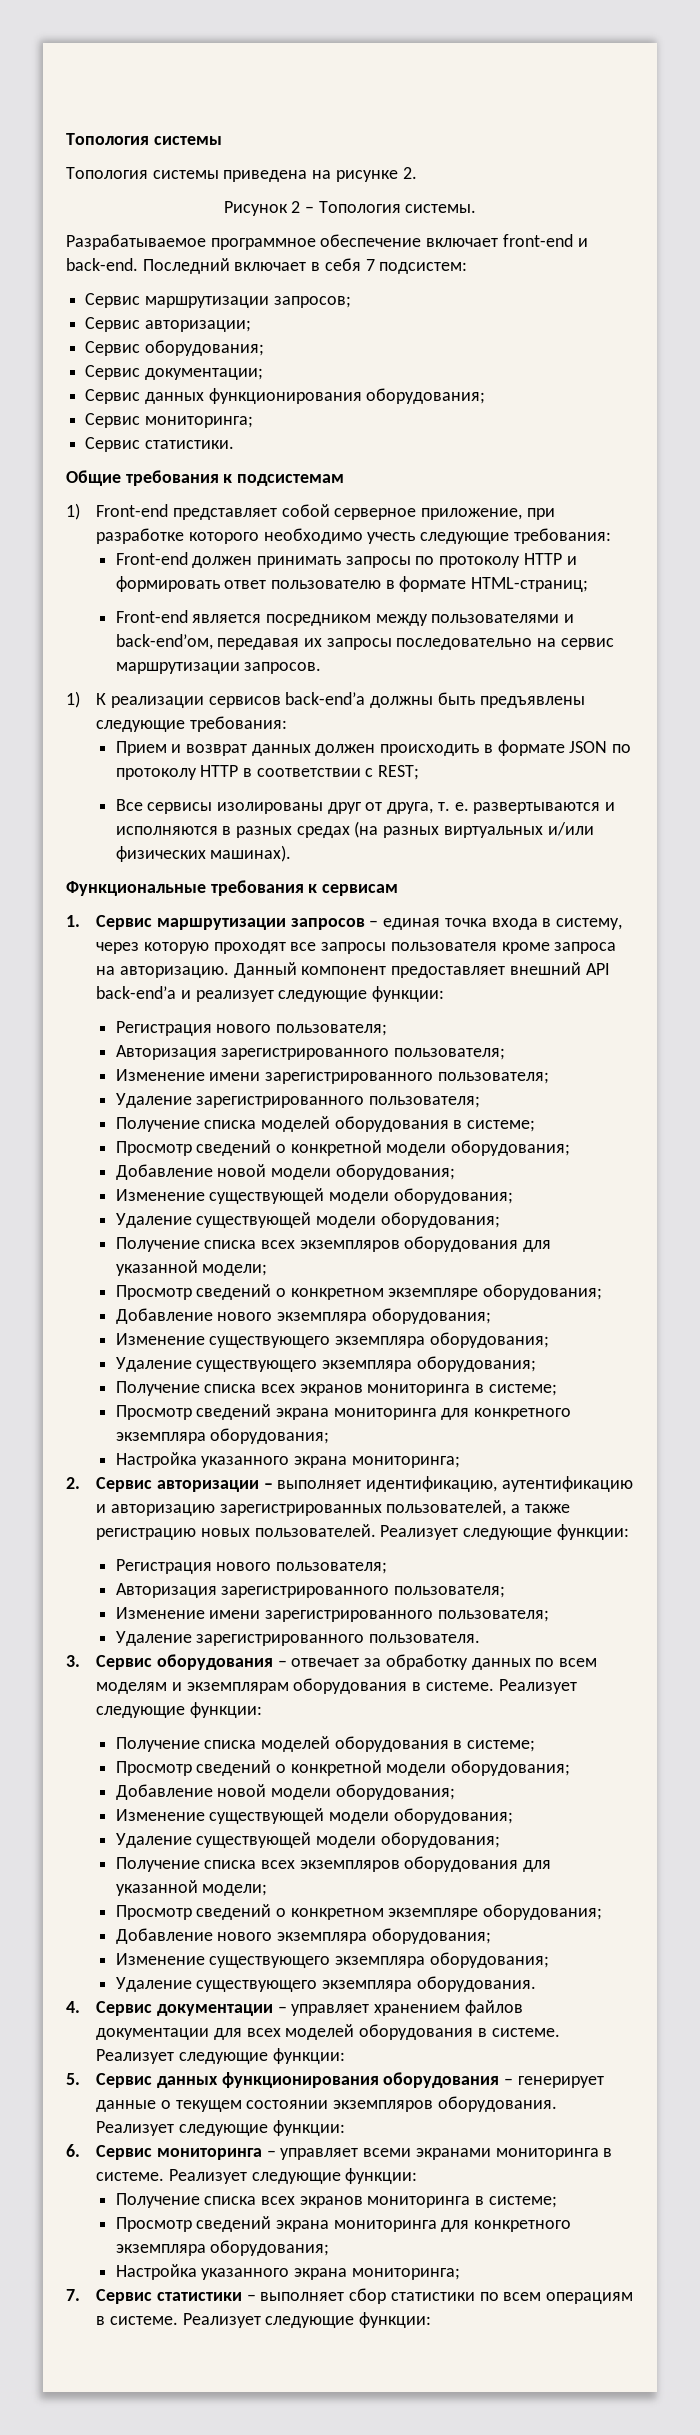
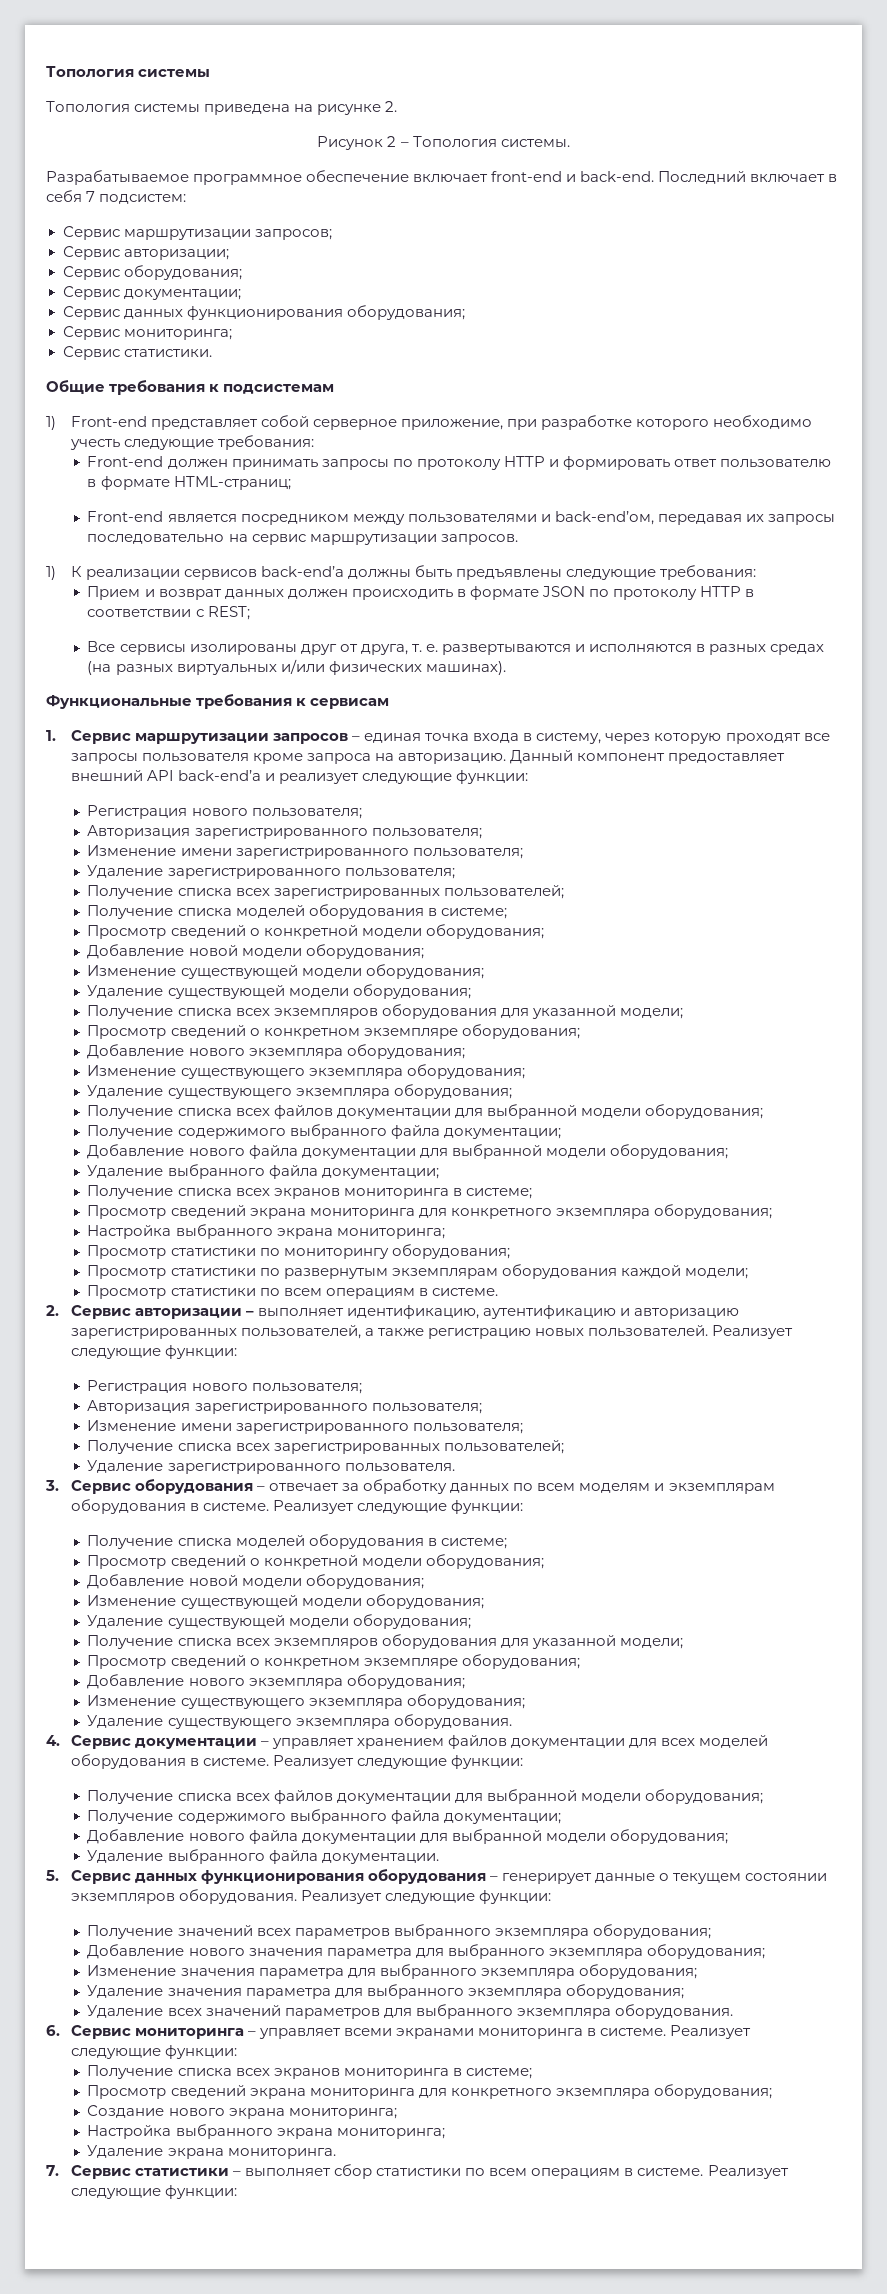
(480, 1102) none -> [87,885,564,899] // Получение списка всех зарегистрированных пользователей;
(536, 1364) none -> [87,1104,763,1119] [87,1124,561,1139] [87,1144,728,1159] [87,1164,439,1179] // Получение списка всех файлов документации для выбранной модели оборудования; // Получение содержимого выбранного файла документации; // Добавление нового файла документации для выбранной модели оборудования; // Удаление выбранного файла документации;
[201,1456,460,1468] указанного экрана мониторинга; -> [175,1224,445,1239] [87,1244,510,1259] [87,1264,748,1279] [87,1285,498,1299] выбранного экрана мониторинга; // Просмотр статистики по мониторингу оборудования; // Просмотр статистики по развернутым экземплярам оборудования каждой модели; // Просмотр статистики по всем операциям в системе.
(549, 1616) none -> [87,1440,564,1454] // Получение списка всех зарегистрированных пользователей;
(345, 2056) none -> [87,1789,763,1804] [87,1809,561,1824] [87,1829,728,1844] [87,1849,439,1864] // Получение списка всех файлов документации для выбранной модели оборудования; // Получение содержимого выбранного файла документации; // Добавление нового файла документации для выбранной модели оборудования; // Удаление выбранного файла документации.
(345, 2128) none -> [87,1924,711,1939] [87,1944,765,1959] [87,1964,697,1979] [87,1984,684,1999] [87,2004,733,2019] // Получение значений всех параметров выбранного экземпляра оборудования; // Добавление нового значения параметра для выбранного экземпляра оборудования; // Изменение значения параметра для выбранного экземпляра оборудования; // Удаление значения параметра для выбранного экземпляра оборудования; // Удаление всех значений параметров для выбранного экземпляра оборудования.
[115,2264,460,2280] Настройка указанного экрана мониторинга; -> [87,2105,397,2119] [87,2124,445,2139] [87,2145,336,2159] Создание нового экрана мониторинга; // Настройка выбранного экрана мониторинга; // Удаление экрана мониторинга.

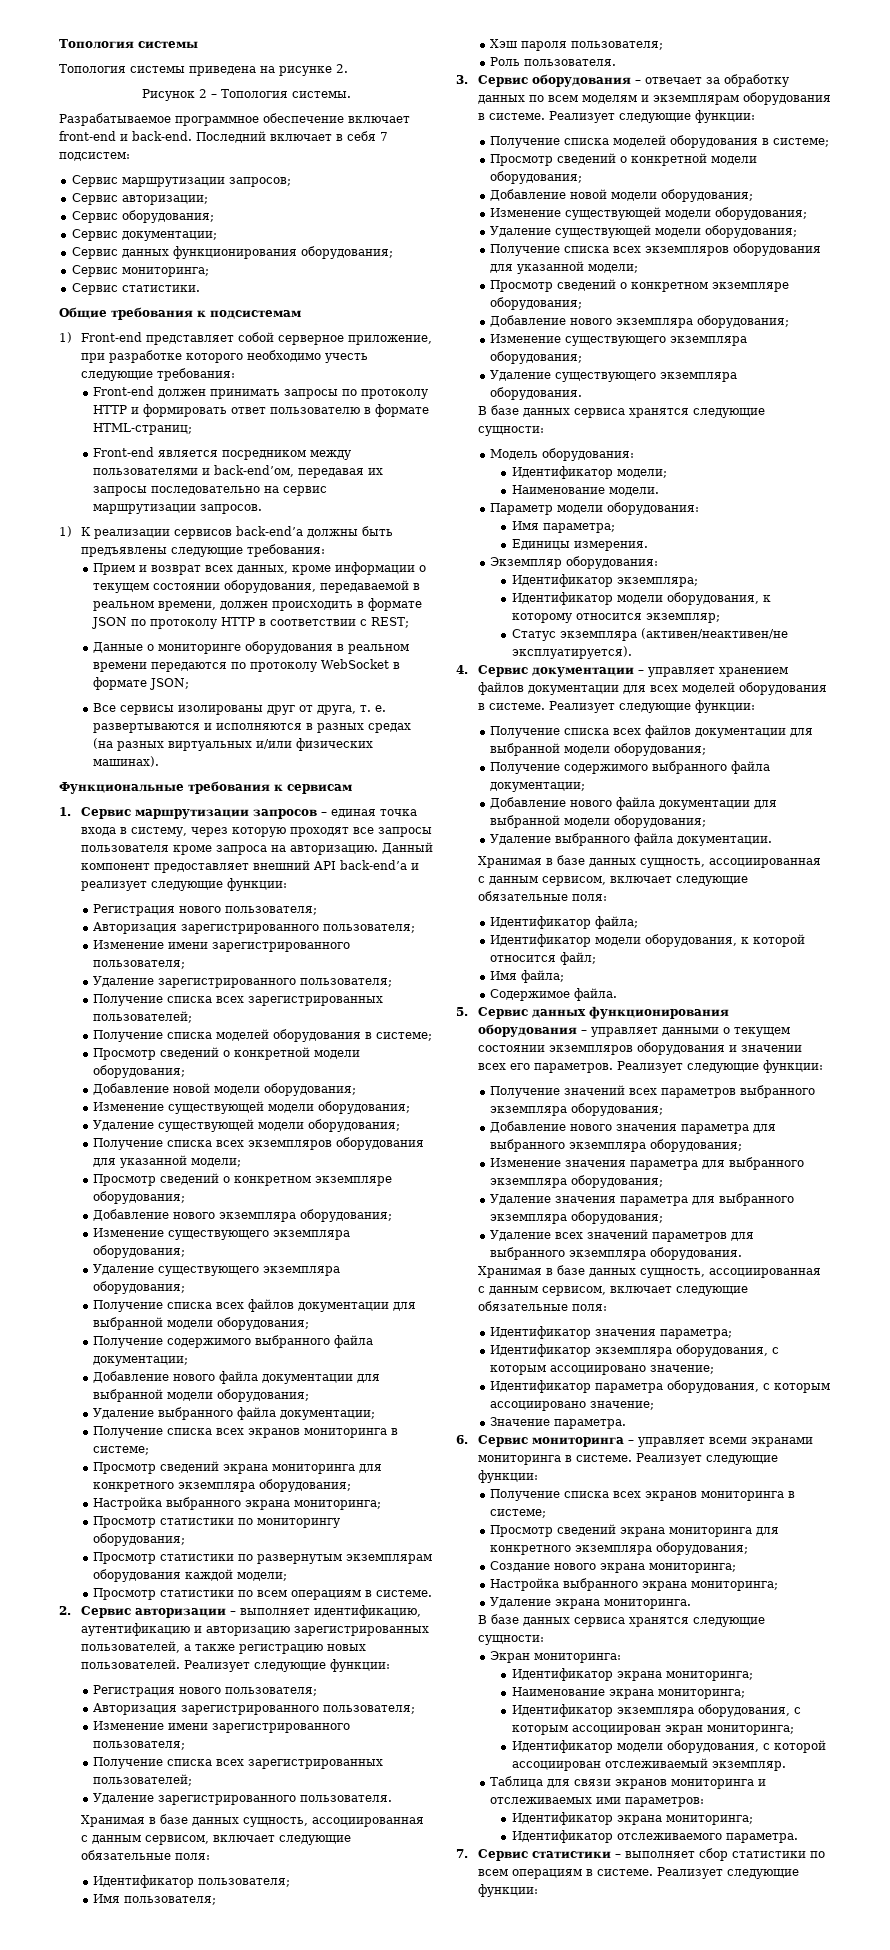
[224,589,284,599] данных -> [205,562,427,575] [93,580,421,593] [93,601,217,611] всех данных, кроме информации о текущем состоянии оборудования, передаваемой в реальном времени,
(250, 613) none -> [93,641,410,654] [93,659,401,672] [93,677,190,690] // Данные о мониторинге оборудования в реальном времени передаются по протоколу WebSocket в формате JSON;
(455, 1467) none -> [80,1814,424,1827] [80,1835,351,1845] [80,1850,210,1860] [93,1875,291,1888] [93,1894,217,1905] [490,39,664,51] [490,57,617,66] // Хранимая в базе данных сущность, ассоциированная с данным сервисом, включает следующие обязательные поля: // Идентификатор пользователя; // Имя пользователя; // Хэш пароля пользователя; // Роль пользователя.
(512, 1721) none -> [477,405,765,418] [477,426,544,436] [490,448,635,461] [511,466,667,479] [511,485,659,496] [490,502,700,515] [511,521,615,533] [511,539,648,551] [490,556,659,569] [511,574,698,587] [511,592,771,605] [511,613,720,623] [511,628,788,641] [511,646,632,659] // В базе данных сервиса хранятся следующие сущности: // Модель оборудования: // Идентификатор модели; // Наименование модели. // Параметр модели оборудования: // Имя параметра; // Единицы измерения. // Экземпляр оборудования: // Идентификатор экземпляра; // Идентификатор модели оборудования, к которому относится экземпляр; // Статус экземпляра (активен/неактивен/не эксплуатируется).
(439, 1858) none -> [477,855,821,868] [477,876,748,886] [477,891,607,901] [490,916,639,929] [490,934,806,947] [490,952,597,965] [490,970,565,983] [490,988,618,1001] // Хранимая в базе данных сущность, ассоциированная с данным сервисом, включает следующие обязательные поля: // Идентификатор файла; // Идентификатор модели оборудования, к которой относится файл; // Имя файла; // Содержимое файла.
[502,1873,656,1884] генерирует данные -> [590,1027,719,1037] управляет данными
[179,1889,298,1904] оборудования. -> [636,1042,802,1055] [477,1063,613,1073] оборудования и значении всех его параметров.
(733, 2011) none -> [477,1265,821,1278] [477,1286,748,1296] [477,1301,607,1311] [490,1326,733,1339] [490,1344,780,1357] [490,1365,715,1375] [490,1380,831,1393] [490,1401,655,1411] [490,1417,627,1429] // Хранимая в базе данных сущность, ассоциированная с данным сервисом, включает следующие обязательные поля: // Идентификатор значения параметра; // Идентификатор экземпляра оборудования, с которым ассоциировано значение; // Идентификатор параметра оборудования, с которым ассоциировано значение; // Значение параметра.
(336, 2153) none -> [477,1614,765,1627] [477,1635,544,1645] [490,1651,622,1663] [511,1668,753,1681] [511,1687,745,1699] [511,1704,801,1717] [511,1725,794,1735] [511,1740,826,1753] [511,1758,786,1771] [490,1776,767,1789] [490,1797,705,1807] [511,1812,753,1825] [511,1830,798,1843] // В базе данных сервиса хранятся следующие сущности: // Экран мониторинга: // Идентификатор экрана мониторинга; // Наименование экрана мониторинга; // Идентификатор экземпляра оборудования, с которым ассоциирован экран мониторинга; // Идентификатор модели оборудования, с которой ассоциирован отслеживаемый экземпляр. // Таблица для связи экранов мониторинга и отслеживаемых ими параметров: // Идентификатор экрана мониторинга; // Идентификатор отслеживаемого параметра.

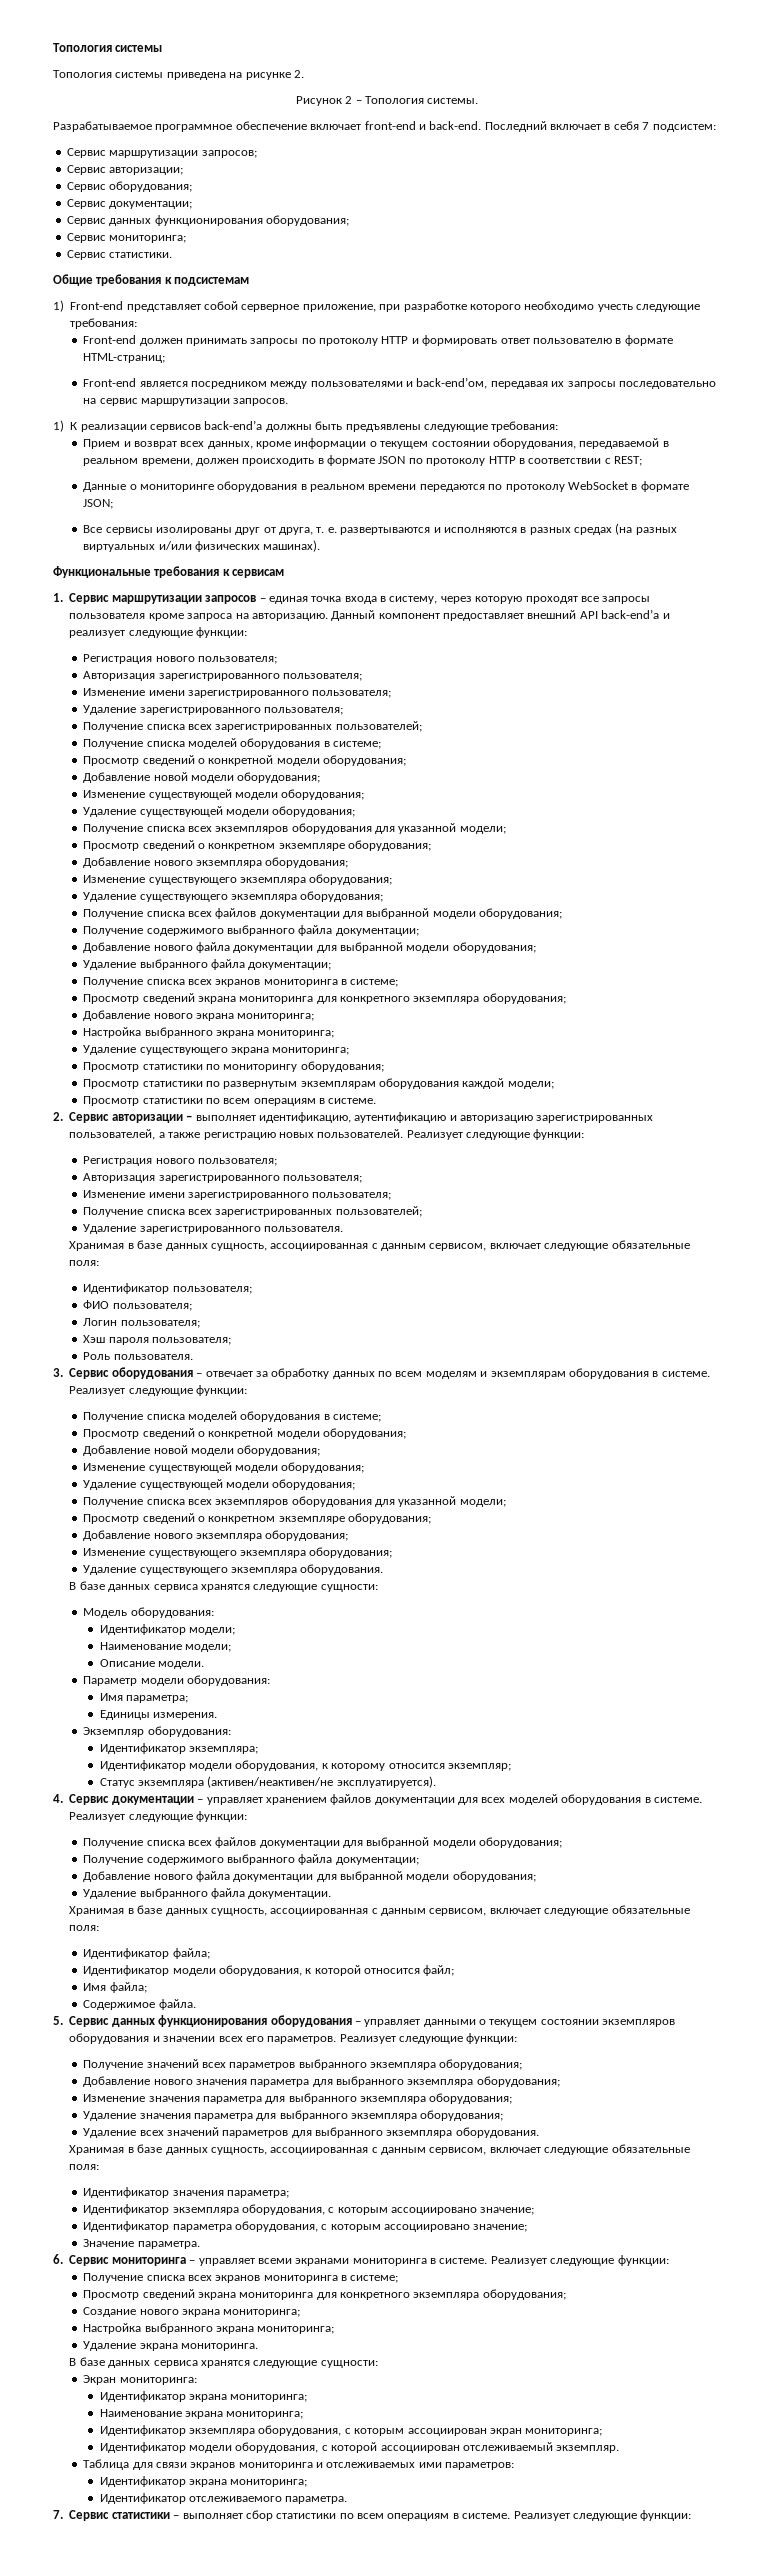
[93,1497,382,1510] // Настройка выбранного экрана мониторинга; -> [83,1010,315,1021] [83,1027,335,1038] [83,1045,350,1055] // Добавление нового экрана мониторинга; // Настройка выбранного экрана мониторинга; // Удаление существующего экрана мониторинга;
[93,1894,121,1903] Имя -> [83,1300,192,1311] [83,1318,118,1326] ФИО пользователя; // Логин
(605, 489) none -> [185,1644,232,1652] [99,1659,155,1667] модели; // Описание

